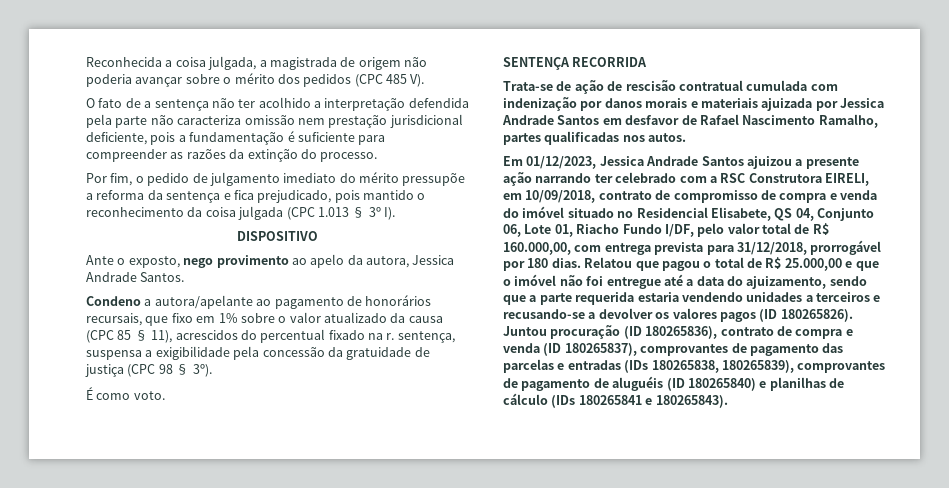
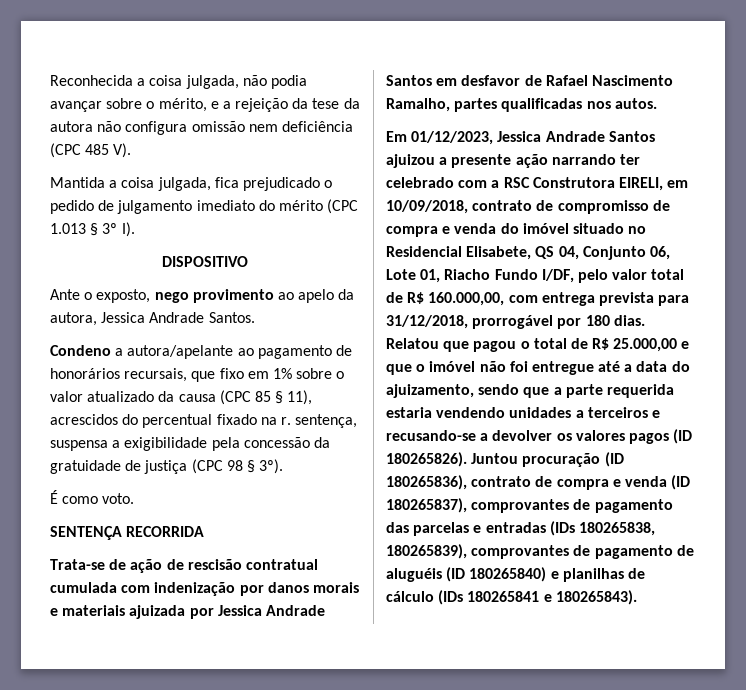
[259,57,427,70] [86,73,425,87] [86,97,469,111] [86,114,463,128] [86,131,386,145] [86,149,378,162] [86,173,133,186] a magistrada de origem não poderia avançar sobre o mérito dos pedidos (CPC 485 V). // O fato de a sentença não ter acolhido a interpretação defendida pela parte não caracteriza omissão nem prestação jurisdicional deficiente, pois a fundamentação é suficiente para compreender as razões da extinção do processo. // Por fim, -> [242,75,307,89] [50,98,360,112] [50,121,353,135] [50,143,132,158] [50,177,320,191] não podia avançar sobre o mérito, e a rejeição da tese da autora não configura omissão nem deficiência (CPC 485 V). // Mantida a coisa julgada, fica prejudicado
[402,173,466,186] [86,190,426,203] [86,206,284,220] pressupõe a reforma da sentença e fica prejudicado, pois mantido o reconhecimento da coisa julgada -> (323, 205) none

